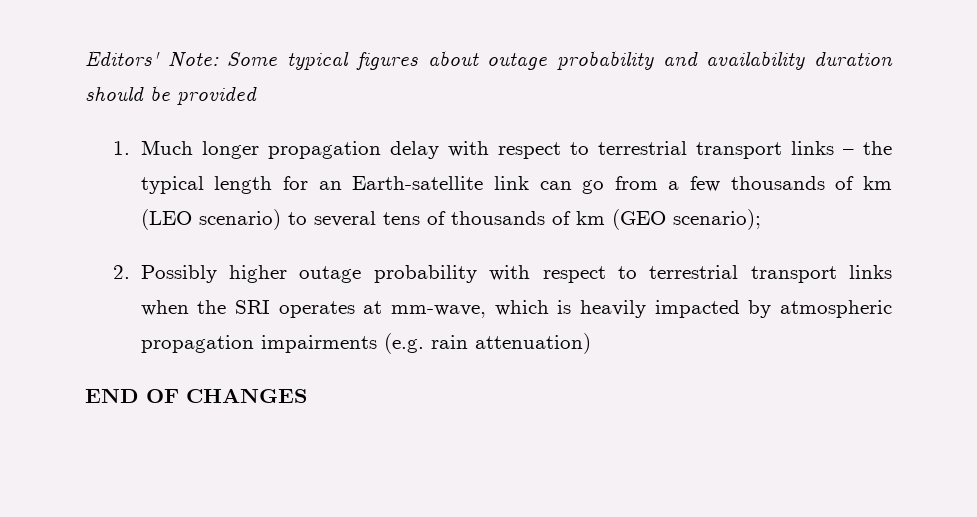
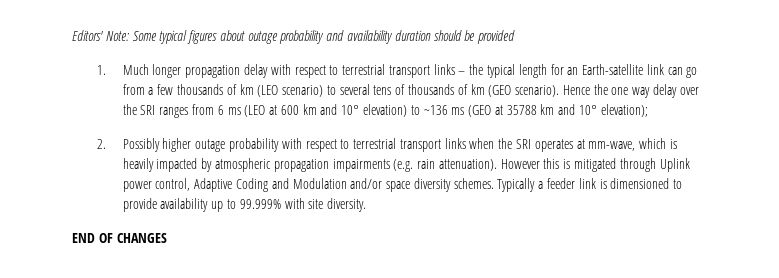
[672,209,761,230] scenario); -> [515,84,699,98] [122,104,648,118] scenario). Hence the one way delay over the SRI ranges from 6 ms (LEO at 600 km and 10° elevation) to ~136 ms (GEO at 35788 km and 10° elevation);
[474,333,591,354] attenuation) -> [438,158,690,172] [122,178,683,192] [122,198,367,212] attenuation). However this is mitigated through Uplink power control, Adaptive Coding and Modulation and/or space diversity schemes. Typically a feeder link is dimensioned to provide availability up to 99.999% with site diversity.

